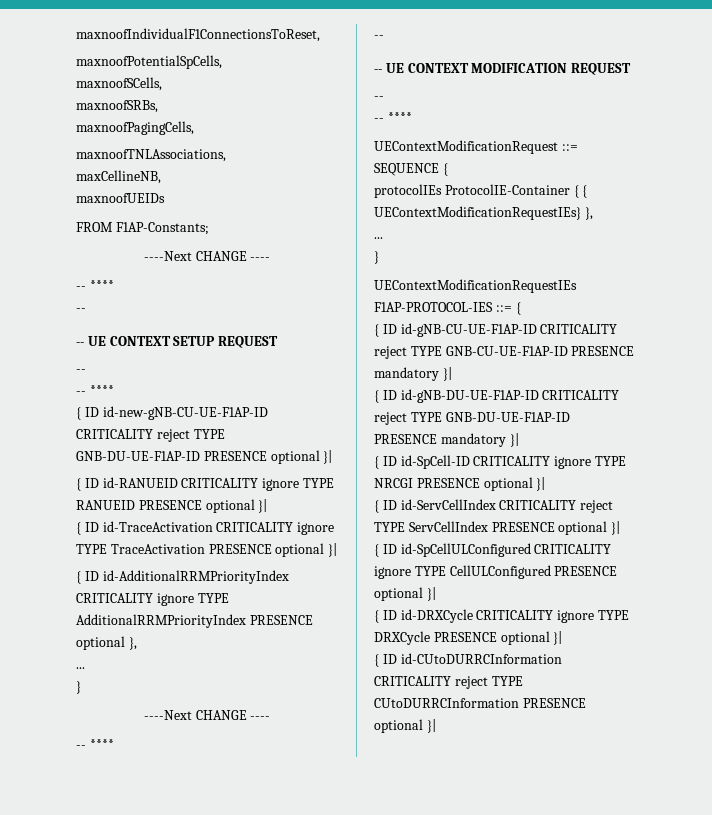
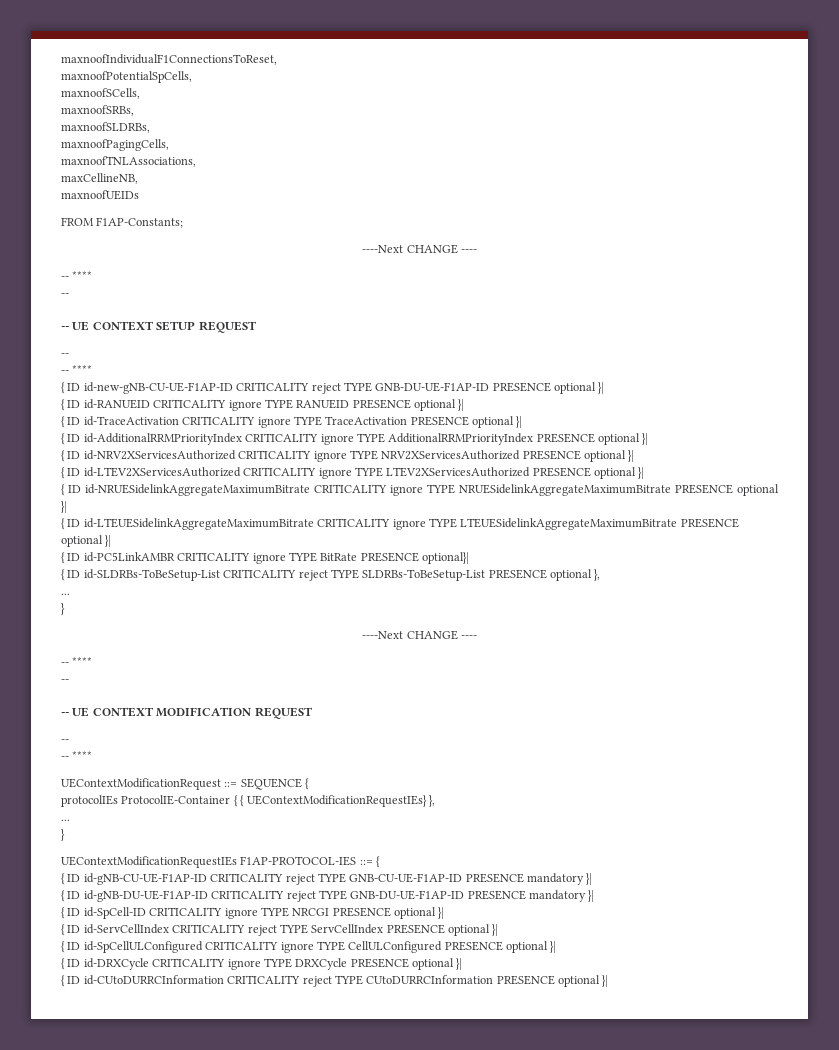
(158, 106) none -> [61,122,150,133] // maxnoofSLDRBs,
(125, 643) none -> [642,433,649,445] [61,450,635,462] [61,467,645,479] [61,484,779,496] [61,501,67,513] [61,518,739,530] [61,535,112,547] [61,552,469,564] [61,569,592,581] }| // { ID id-NRV2XServicesAuthorized CRITICALITY ignore TYPE NRV2XServicesAuthorized PRESENCE optional }| // { ID id-LTEV2XServicesAuthorized CRITICALITY ignore TYPE LTEV2XServicesAuthorized PRESENCE optional }| // { ID id-NRUESidelinkAggregateMaximumBitrate CRITICALITY ignore TYPE NRUESidelinkAggregateMaximumBitrate PRESENCE optional }| // { ID id-LTEUESidelinkAggregateMaximumBitrate CRITICALITY ignore TYPE LTEUESidelinkAggregateMaximumBitrate PRESENCE optional }| // { ID id-PC5LinkAMBR CRITICALITY ignore TYPE BitRate PRESENCE optional}| // { ID id-SLDRBs-ToBeSetup-List CRITICALITY reject TYPE SLDRBs-ToBeSetup-List PRESENCE optional

